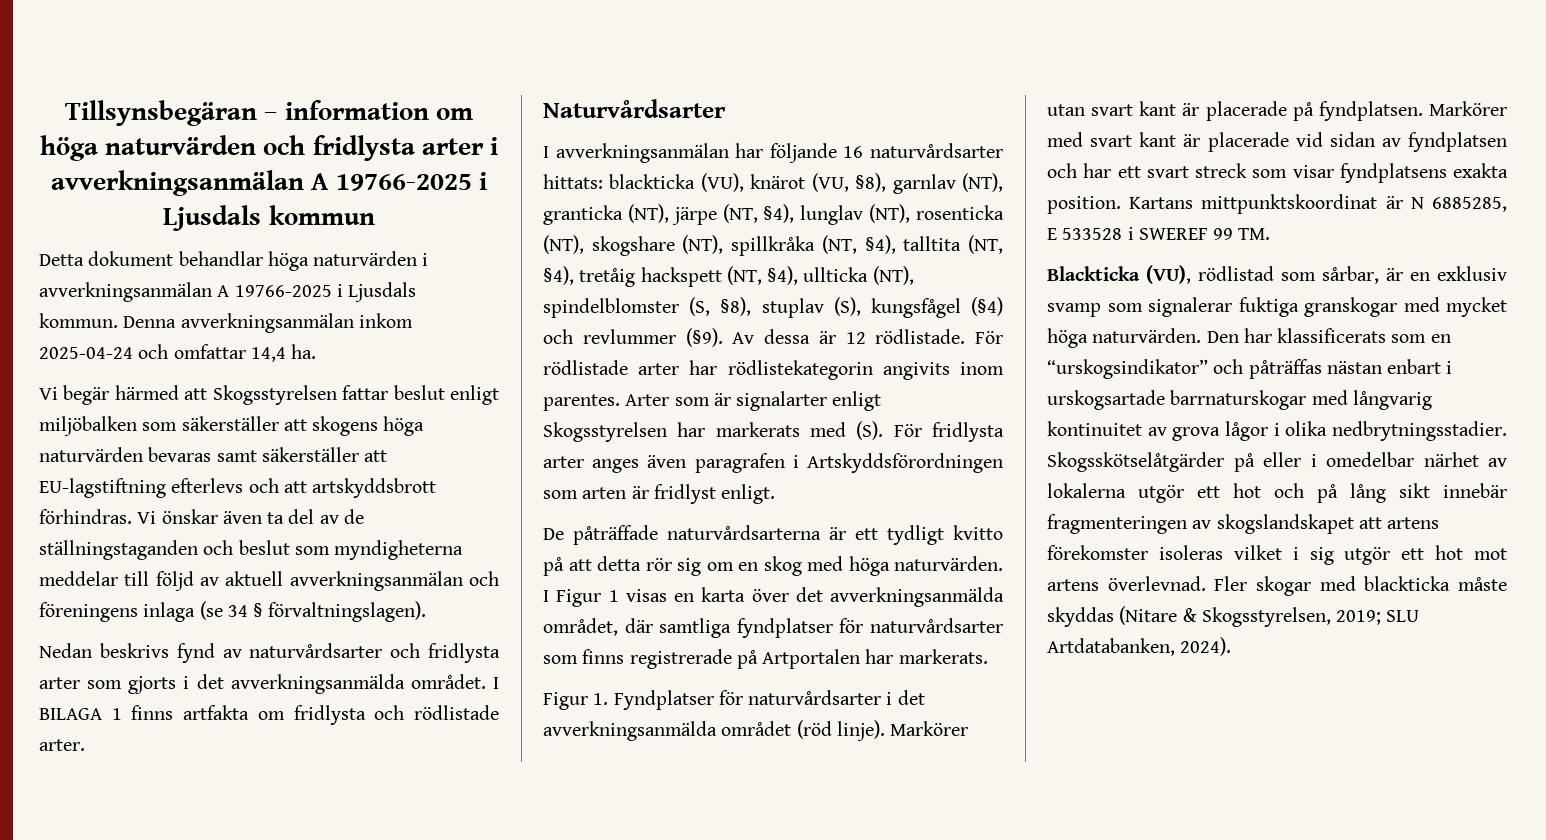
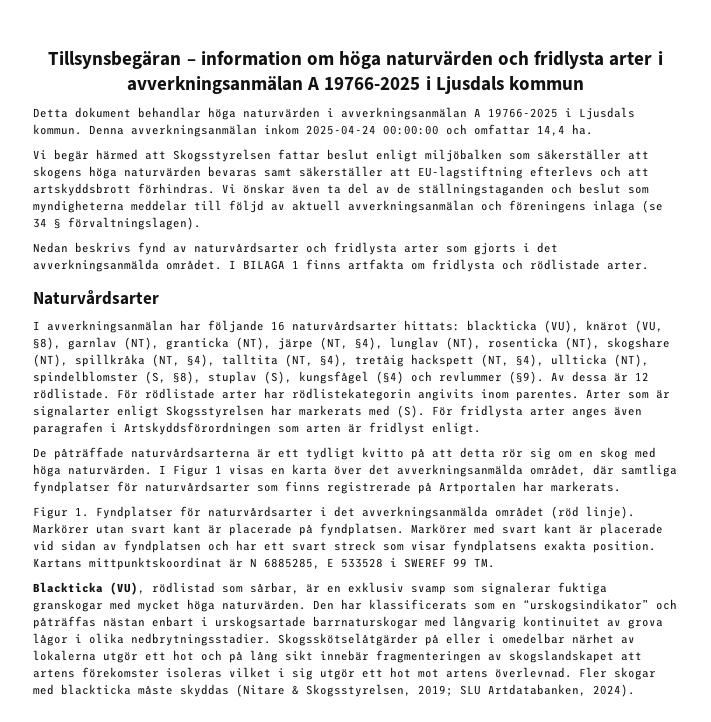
(133, 353) none -> [383,125,439,135] 00:00:00

